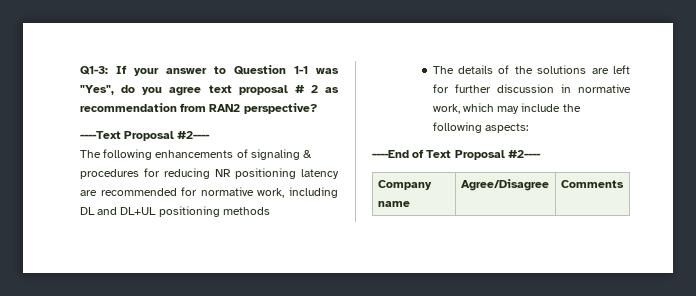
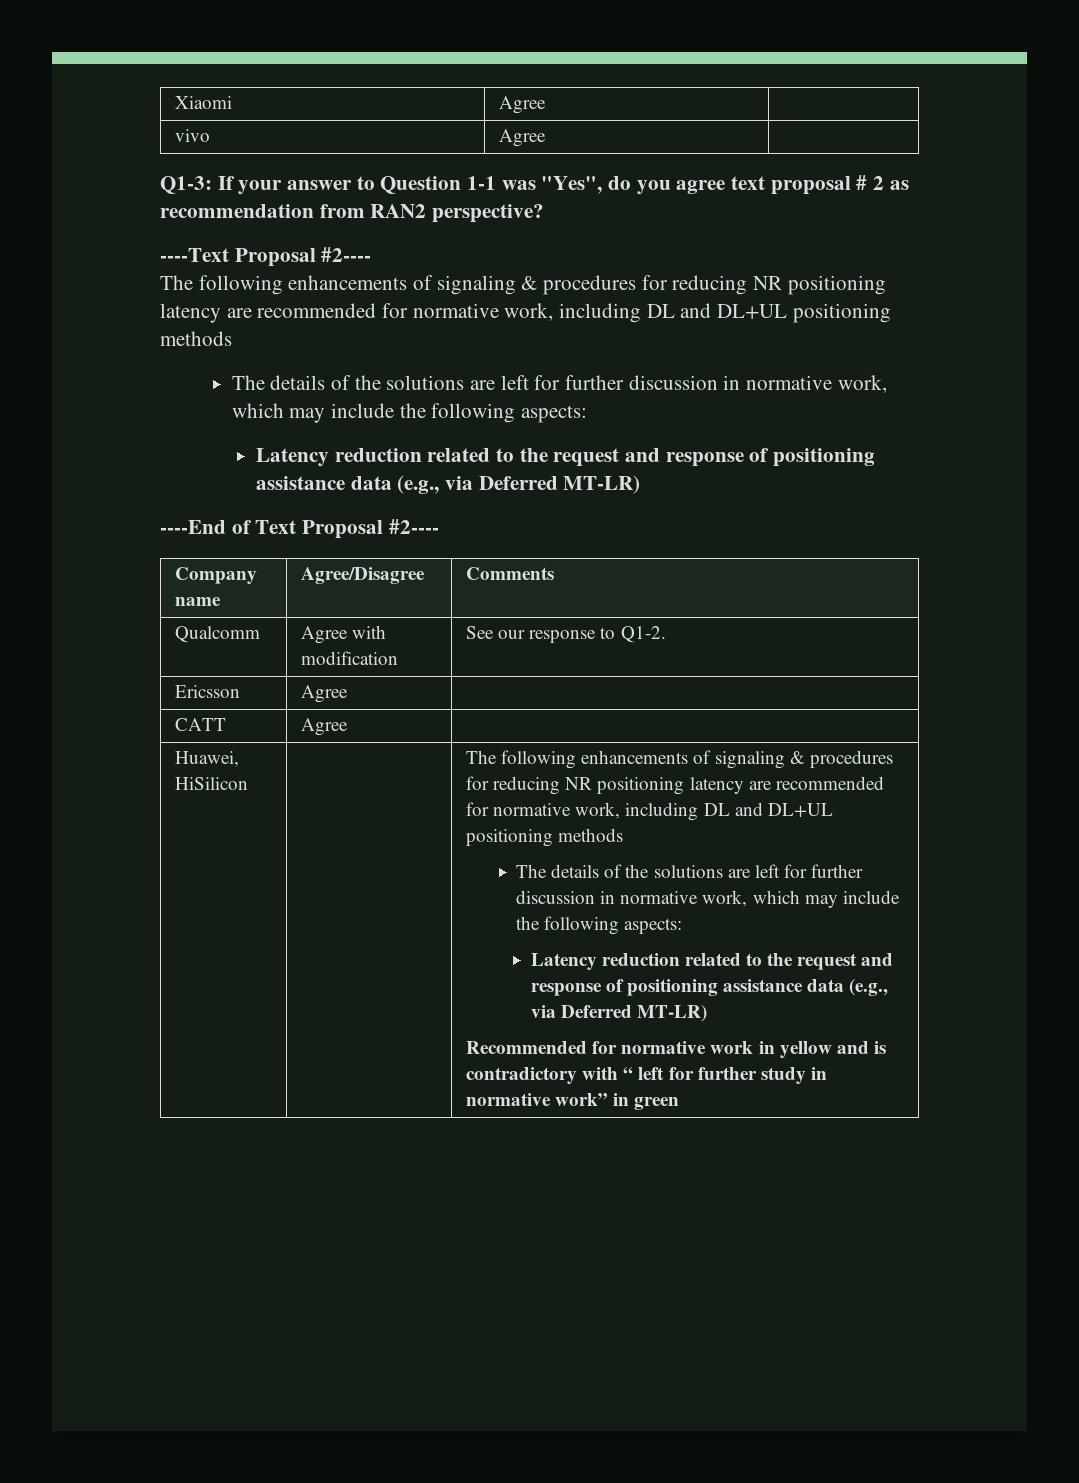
(80, 70) none -> [174,96,232,109] [498,96,546,114] [174,129,210,142] [498,129,546,147] Xiaomi | Agree | // vivo | Agree | //
(528, 128) none -> [255,448,875,467] [255,475,641,494] // Latency reduction related to the request and response of positioning assistance data (e.g., via Deferred MT-LR)
(624, 184) none -> [174,626,260,643] [300,625,387,644] [300,651,398,665] [465,626,666,643] [174,685,240,698] [300,685,348,703] [174,718,226,731] [300,718,348,736] [174,751,239,767] [174,777,248,790] [465,750,893,769] [465,776,884,795] [465,802,833,821] [465,828,624,847] [515,864,864,878] [515,890,900,908] [515,916,683,935] [530,953,894,970] [530,979,889,996] [530,1005,707,1022] [465,1041,886,1058] [465,1067,827,1084] [465,1093,680,1110] // Qualcomm | Agree with modification | See our response to Q1-2. // Ericsson | Agree | // CATT | Agree | // Huawei, HiSilicon | | The following enhancements of signaling & procedures for reducing NR positioning latency are recommended for normative work, including DL and DL+UL positioning methods // The details of the solutions are left for further discussion in normative work, which may include the following aspects: // Latency reduction related to the request and response of positioning assistance data (e.g., via Deferred MT-LR) // Recommended for normative work in yellow and is contradictory with “ left for further study in normative work” in green

